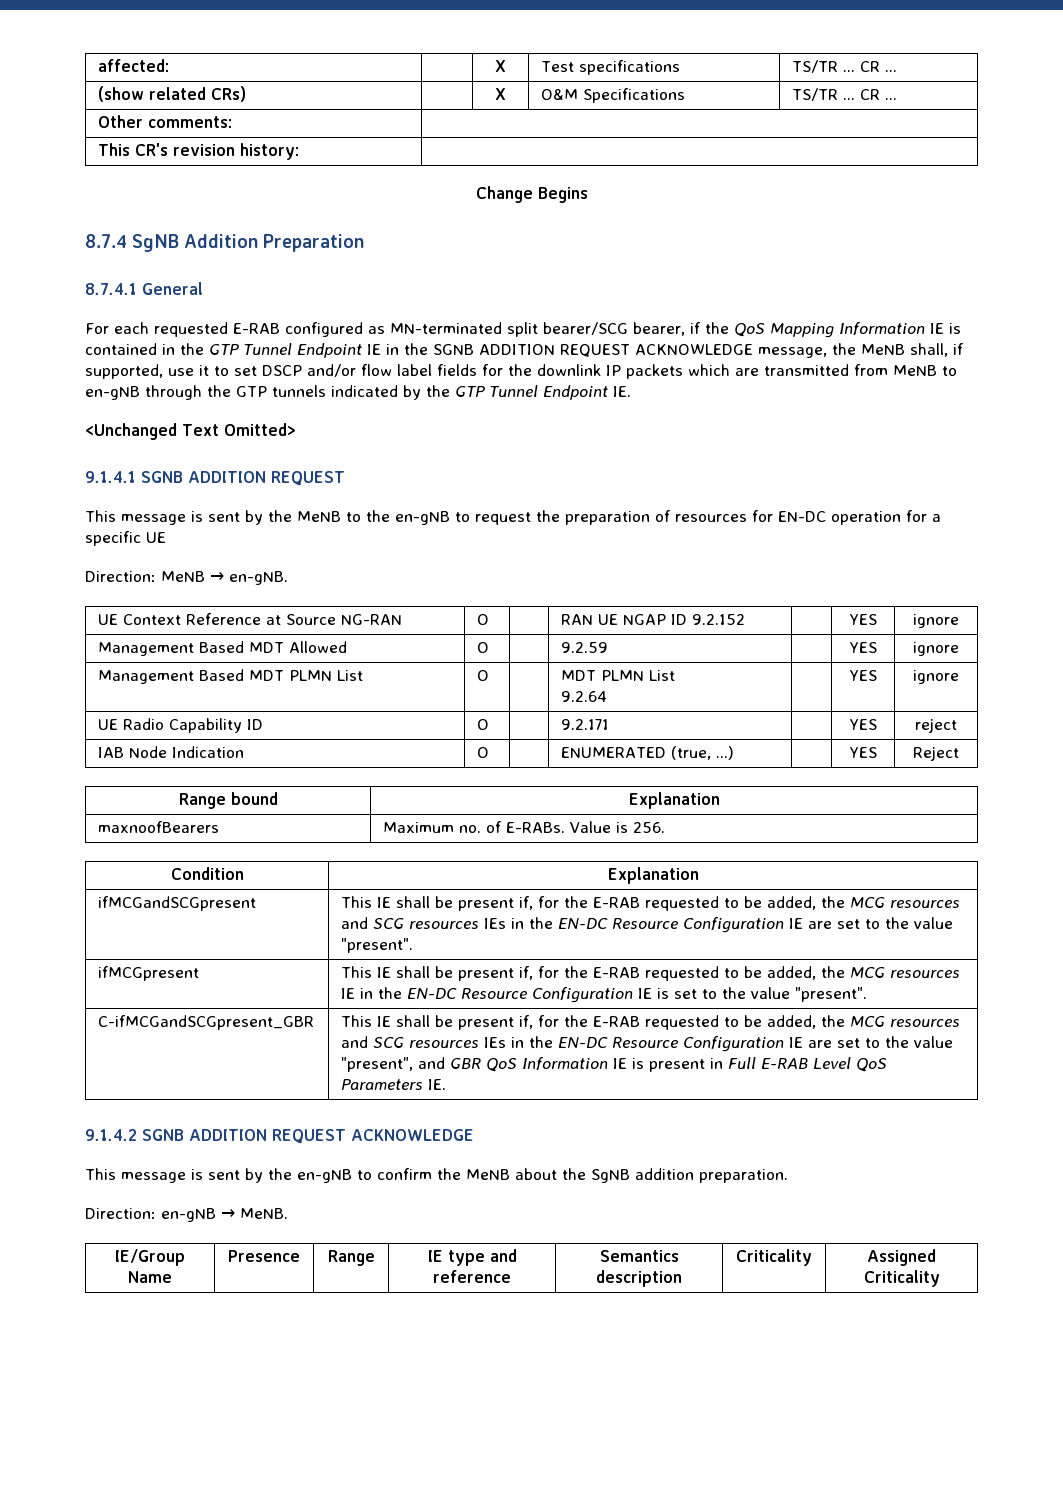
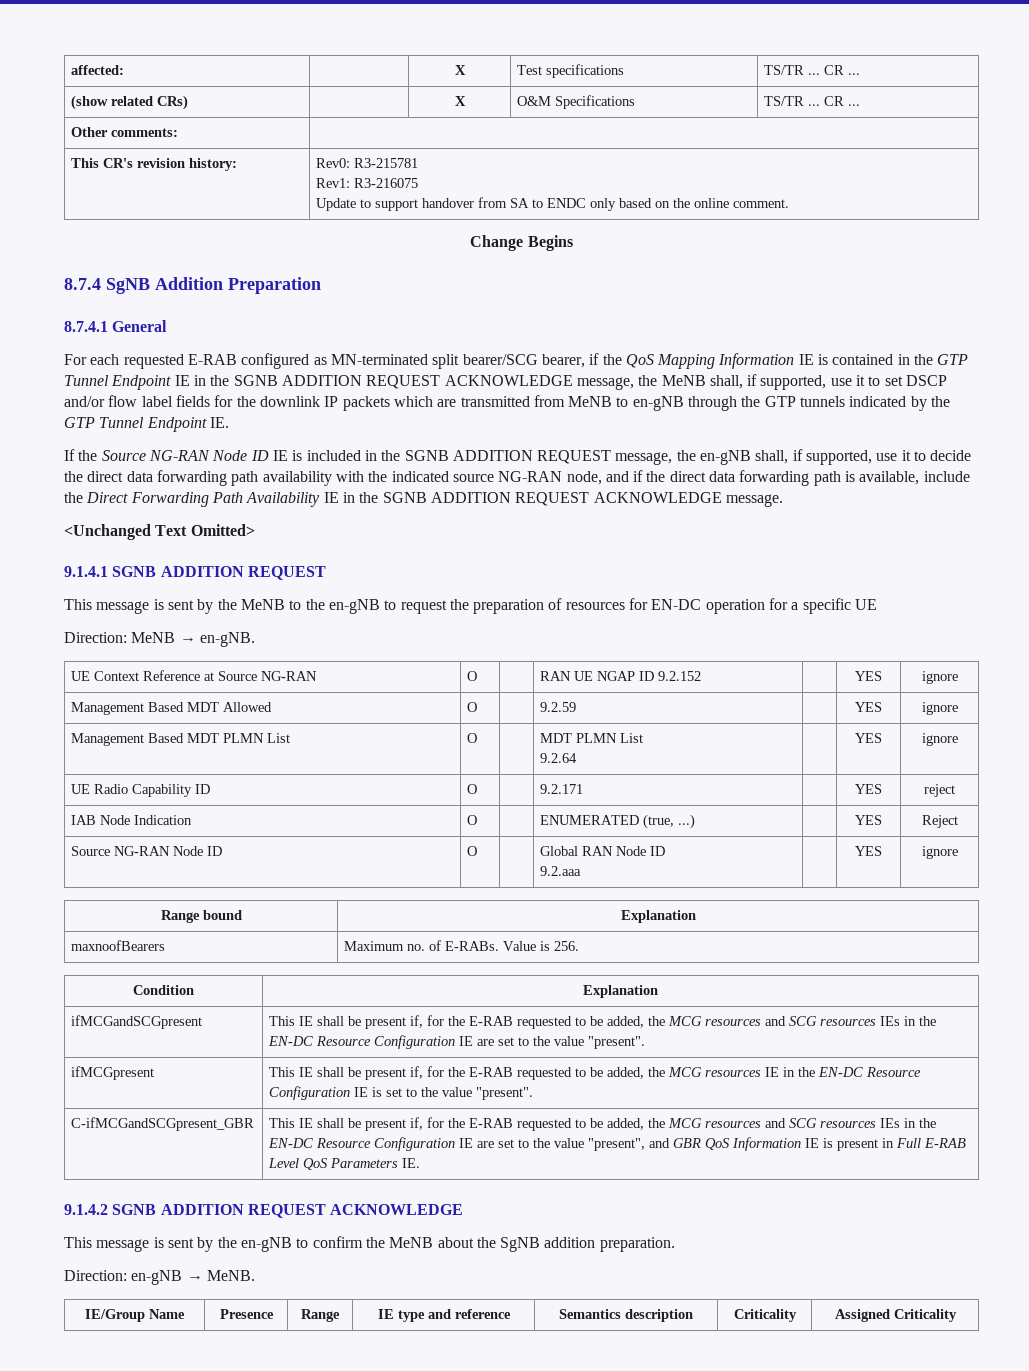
(300, 151) none -> [316,158,419,168] [316,178,419,188] [316,197,790,211] Rev0: R3-215781 // Rev1: R3-216075 // Update to support handover from SA to ENDC only based on the online comment.
(631, 391) none -> [64,449,972,465] [64,470,970,486] [64,492,783,507] // If the Source NG-RAN Node ID IE is included in the SGNB ADDITION REQUEST message, the en-gNB shall, if supported, use it to decide the direct data forwarding path availability with the indicated source NG-RAN node, and if the direct data forwarding path is available, include the Direct Forwarding Path Availability IE in the SGNB ADDITION REQUEST ACKNOWLEDGE message.
(959, 753) none -> [71,846,223,856] [467,846,478,856] [540,846,666,856] [540,866,582,876] [855,846,882,856] [921,846,958,859] // Source NG-RAN Node ID | O | | Global RAN Node ID // 9.2.aaa | | YES | ignore

